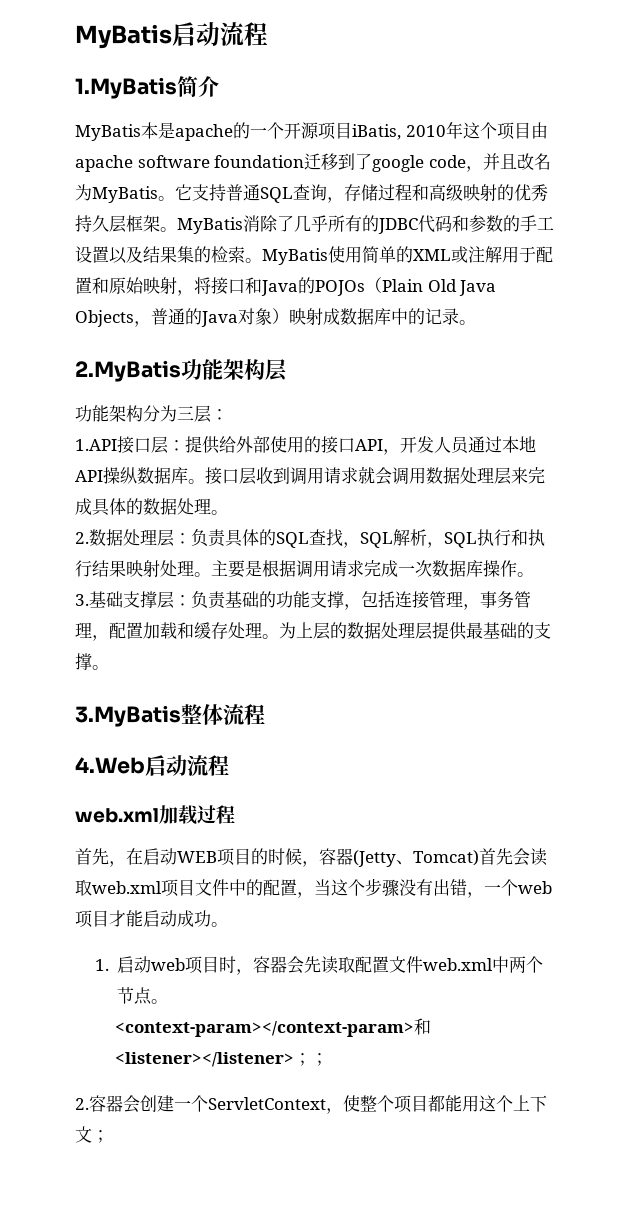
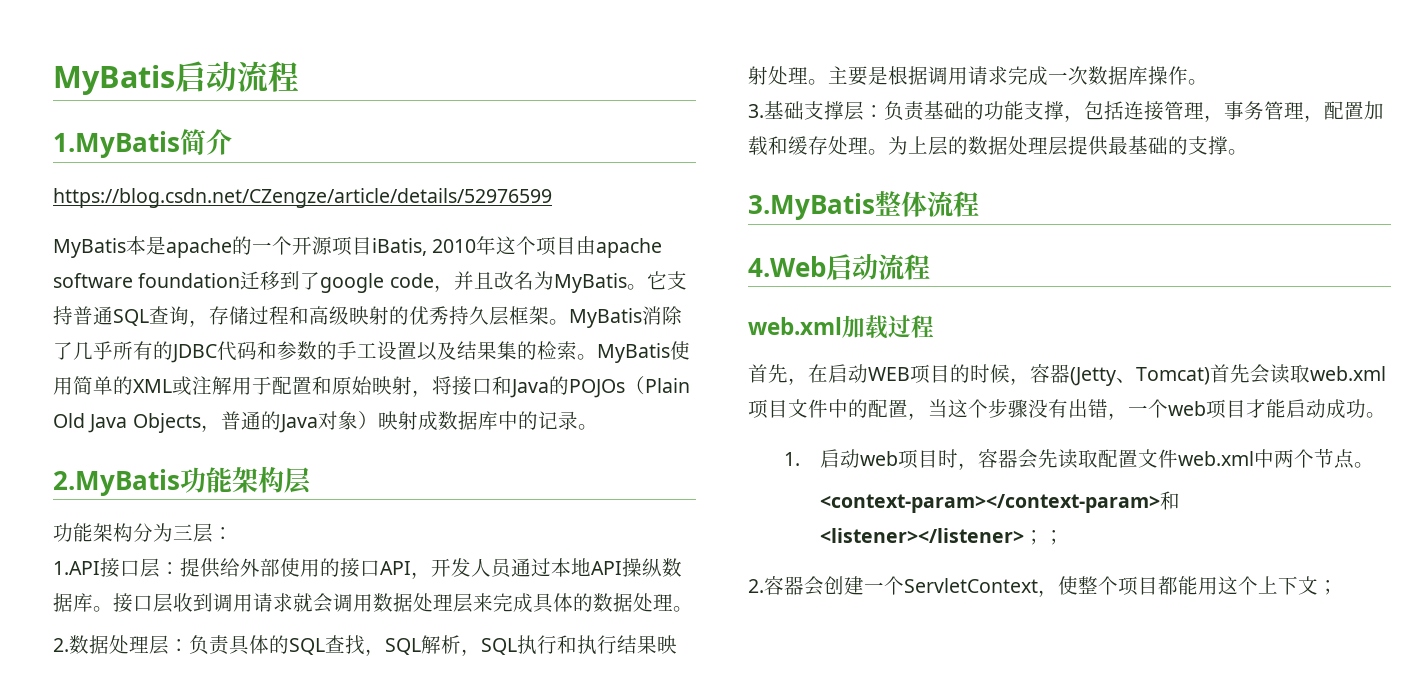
(219, 86) none -> [53,188,552,208] // https://blog.csdn.net/CZengze/article/details/52976599

